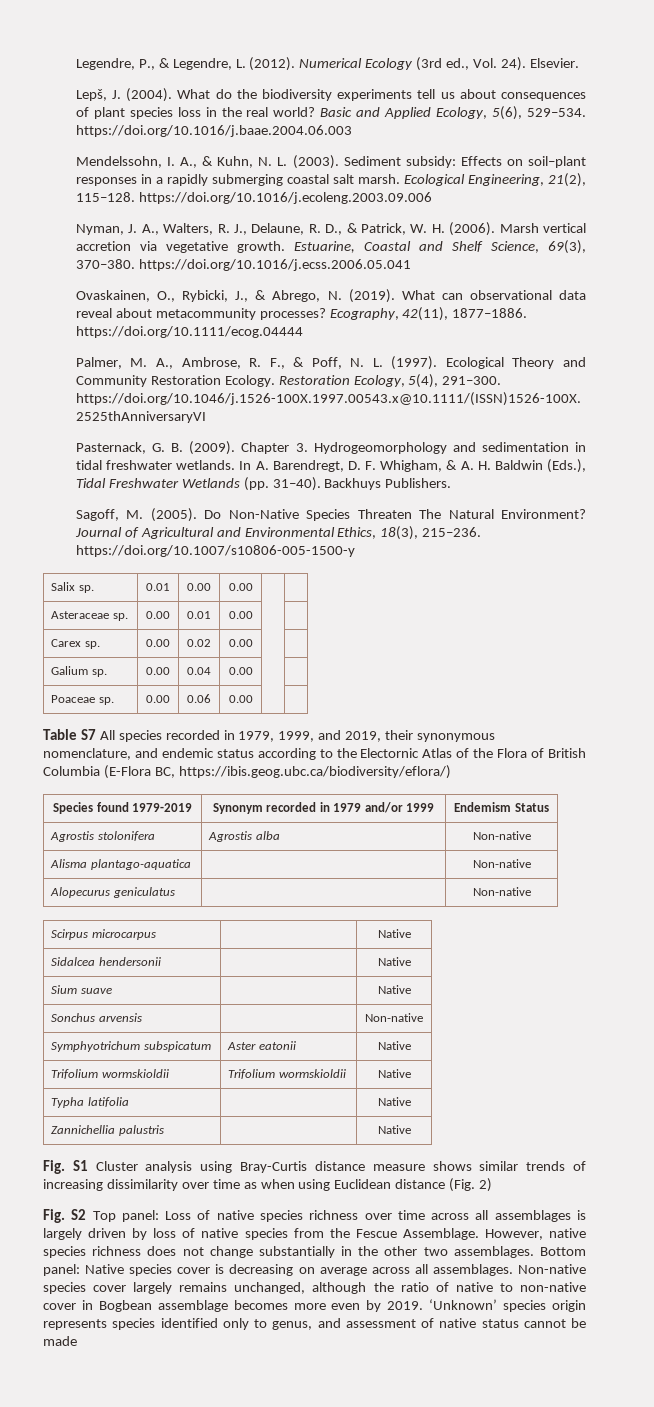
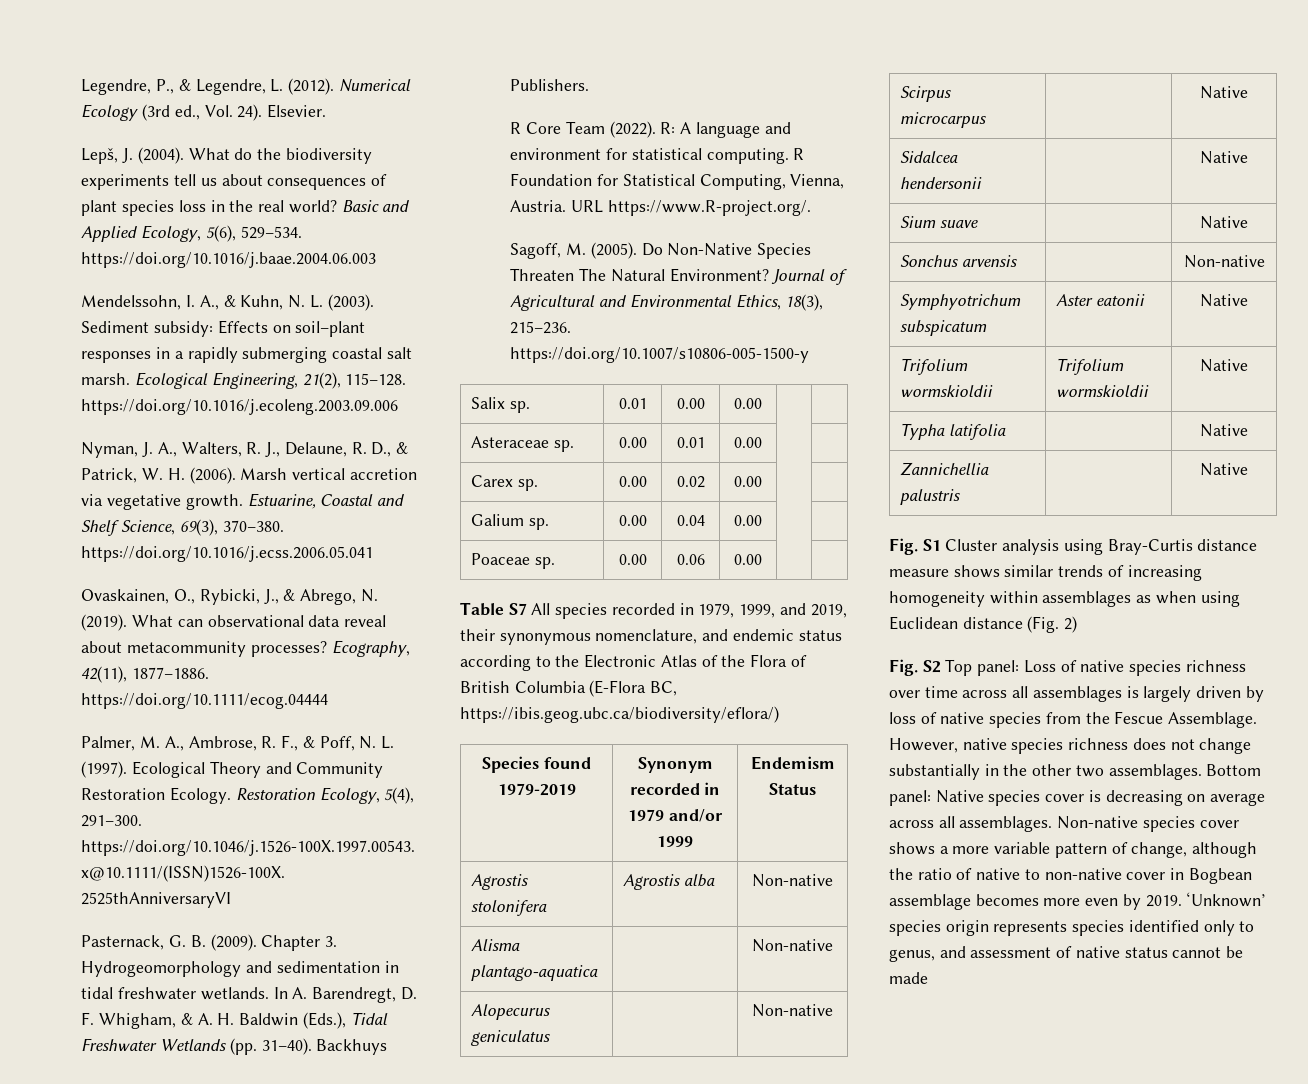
(452, 483) none -> [510,121,791,138] [510,148,805,164] [510,173,845,190] [510,200,811,216] // R Core Team (2022). R: A language and environment for statistical computing. R Foundation for Statistical Computing, Vienna, Austria. URL https://www.R-project.org/.
[360,748,420,758] Electornic -> [584,654,657,668] Electronic
[106,1179,240,1191] dissimilarity over time -> [889,591,1132,607] homogeneity within assemblages
[133,1282,306,1294] largely remains unchanged, -> [889,842,1188,858] shows a more variable pattern of change,

